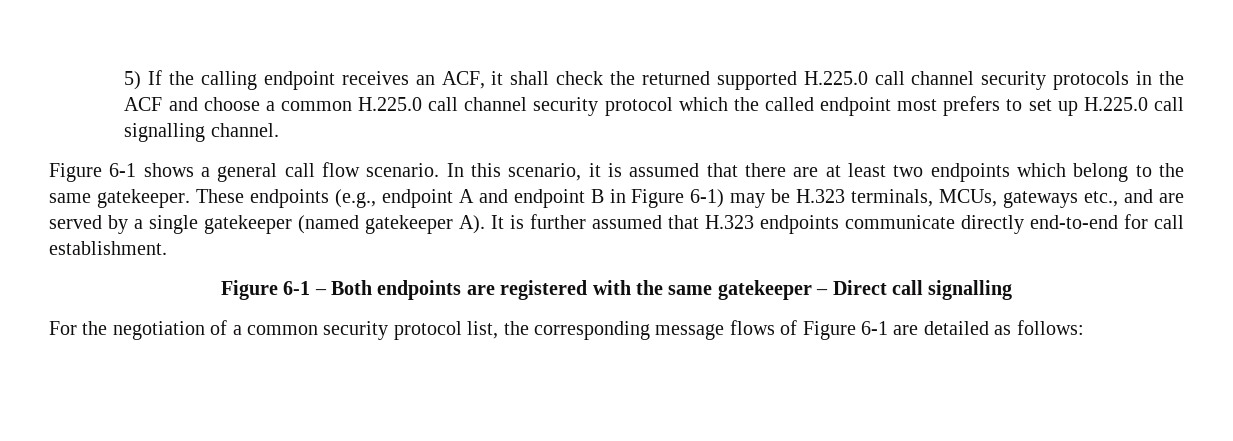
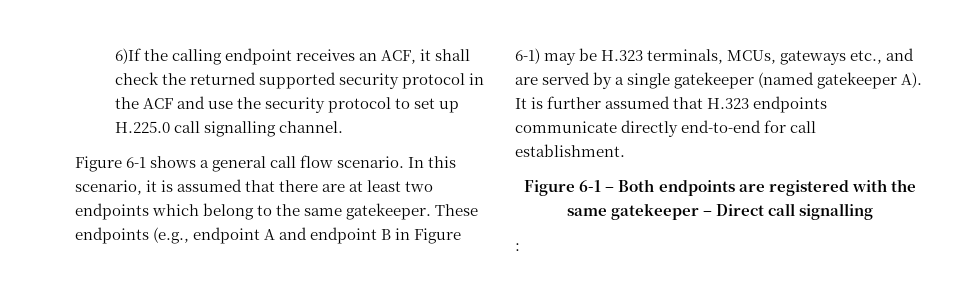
[124,70,163,90] 5) If -> [114,48,141,64] 6)If
[803,71,1184,90] [124,96,1001,116] H.225.0 call channel security protocols in the ACF and choose a common H.225.0 call channel security protocol which the called endpoint most prefers -> [338,73,484,89] [114,96,391,113] security protocol in the ACF and use the security protocol
[49,320,1084,340] For the negotiation of a common security protocol list, the corresponding message flows of Figure 6-1 are detailed as follows: -> [515,243,520,251] :

